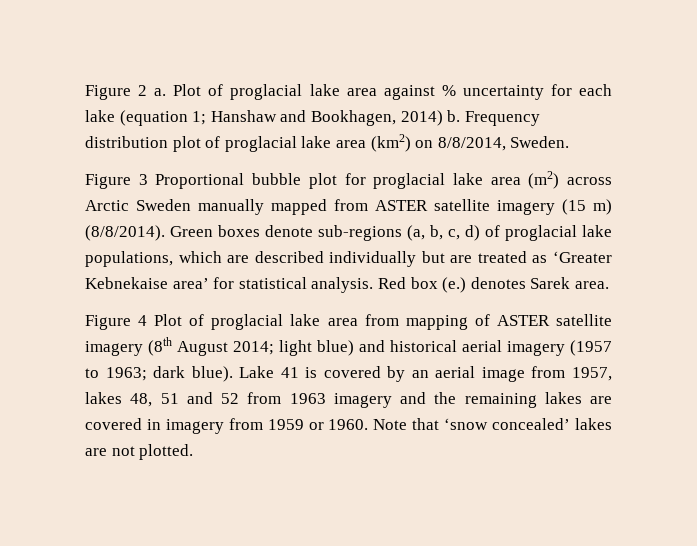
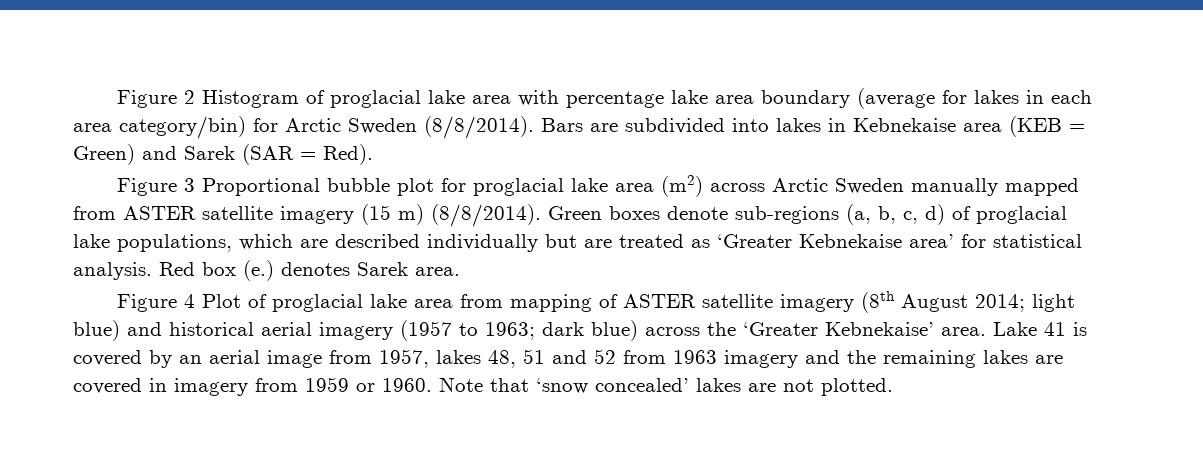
[154,84,612,100] [85,110,540,126] [85,134,570,152] a. Plot of proglacial lake area against % uncertainty for each lake (equation 1; Hanshaw and Bookhagen, 2014) b. Frequency distribution plot of proglacial lake area (km2) on 8/8/2014, Sweden. -> [202,88,1093,109] [73,116,1085,139] [73,144,373,165] Histogram of proglacial lake area with percentage lake area boundary (average for lakes in each area category/bin) for Arctic Sweden (8/8/2014). Bars are subdivided into lakes in Kebnekaise area (KEB = Green) and Sarek (SAR = Red).
[191,366,233,382] blue). -> [591,320,986,341] blue) across the ‘Greater Kebnekaise’ area.

